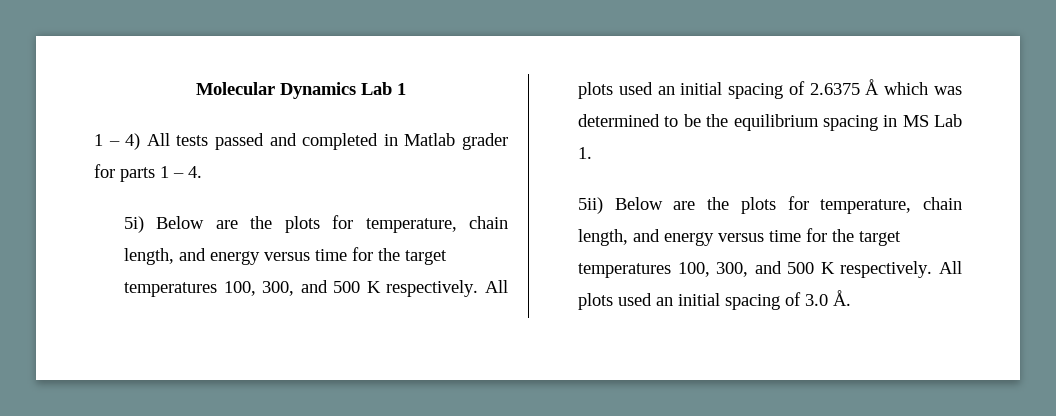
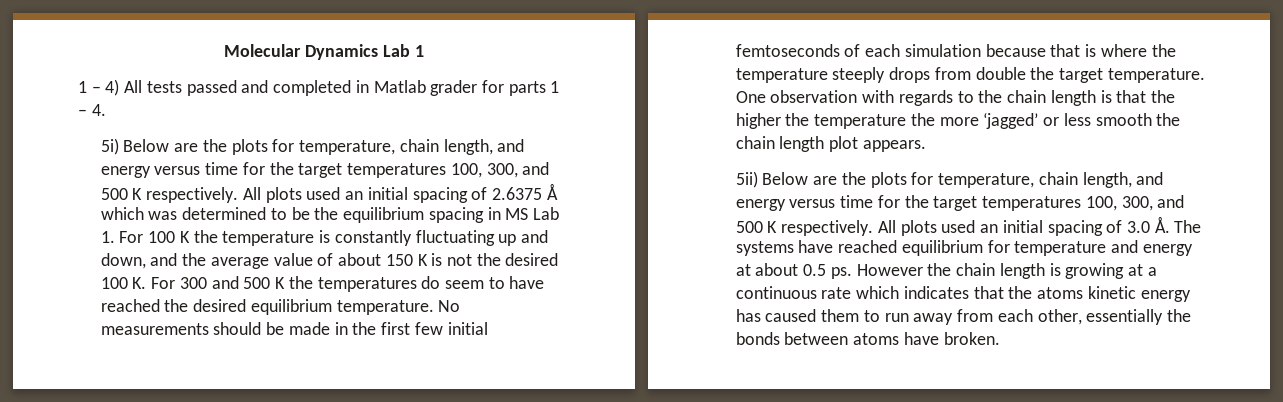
(593, 153) none -> [119,230,548,246] [100,253,559,269] [100,276,545,292] [100,299,461,315] [100,322,488,335] [735,44,1176,57] [735,67,1205,83] [735,90,1175,106] [735,113,1181,129] [735,136,926,152] For 100 K the temperature is constantly fluctuating up and down, and the average value of about 150 K is not the desired 100 K. For 300 and 500 K the temperatures do seem to have reached the desired equilibrium temperature. No measurements should be made in the first few initial femtoseconds of each simulation because that is where the temperature steeply drops from double the target temperature. One observation with regards to the chain length is that the higher the temperature the more ‘jagged’ or less smooth the chain length plot appears.
(852, 298) none -> [1174,220,1202,233] [735,240,1193,256] [735,263,1157,279] [735,286,1191,302] [735,309,1191,325] [735,332,1000,345] The systems have reached equilibrium for temperature and energy at about 0.5 ps. However the chain length is growing at a continuous rate which indicates that the atoms kinetic energy has caused them to run away from each other, essentially the bonds between atoms have broken.

